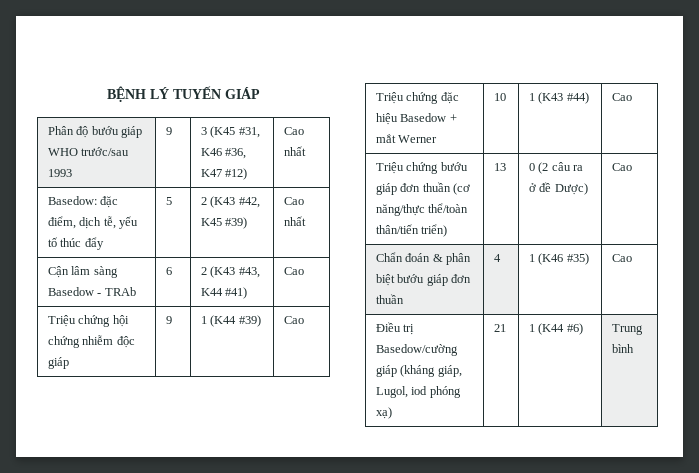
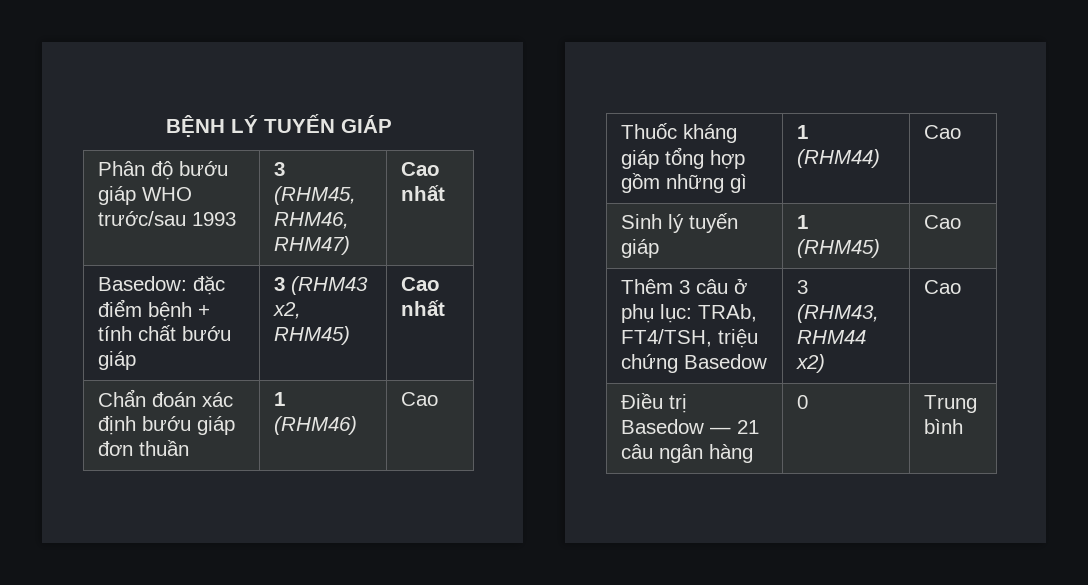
[165,127,172,135] [200,126,260,138] [200,148,247,159] [200,168,248,180] [283,127,304,135] [283,146,306,156] [47,196,119,208] [47,216,138,229] [47,237,104,250] [165,197,172,205] [200,196,260,208] [200,217,248,229] [283,197,304,205] [283,216,306,226] [47,266,118,278] [47,287,136,296] [165,267,172,275] [200,266,260,278] [200,287,248,299] [283,267,304,275] [47,315,129,327] [47,335,135,348] [47,357,69,369] [165,316,172,324] [200,315,261,327] [283,316,304,324] [375,92,459,104] [375,113,457,125] [375,134,438,143] [493,93,506,101] [528,92,589,104] [611,93,632,101] [375,162,468,174] [375,182,470,195] [375,203,469,216] [375,224,448,237] [493,163,506,171] [528,162,583,174] [528,182,588,195] [611,163,632,171] | 9 | 3 (K45 #31, K46 #36, K47 #12) | Cao nhất // Basedow: đặc điểm, dịch tễ, yếu tố thúc đẩy | 5 | 2 (K43 #42, K45 #39) | Cao nhất // Cận lâm sàng Basedow - TRAb | 6 | 2 (K43 #43, K44 #41) | Cao // Triệu chứng hội chứng nhiễm độc giáp | 9 | 1 (K44 #39) | Cao // Triệu chứng đặc hiệu Basedow + mắt Werner | 10 | 1 (K43 #44) | Cao // Triệu chứng bướu giáp đơn thuần (cơ năng/thực thể/toàn thân/tiến triển) | 13 | 0 (2 câu ra ở đề Dược) | Cao -> [274,162,286,176] [274,186,357,205] [274,212,350,229] [274,236,351,255] [401,162,441,176] [401,185,446,201] [98,276,226,295] [98,299,211,321] [98,325,232,341] [98,351,137,370] [274,276,369,295] [273,302,302,319] [274,326,351,345] [401,277,441,291] [401,300,446,316] | 3 (RHM45, RHM46, RHM47) | Cao nhất // Basedow: đặc điểm bệnh + tính chất bướu giáp | 3 (RHM43 x2, RHM45) | Cao nhất
[432,253,471,265] [375,274,395,286] & phân biệt -> [202,392,234,407] [98,416,137,435] xác định
[493,254,501,262] [528,253,589,265] [611,254,632,262] [375,322,415,335] [375,344,458,356] [375,365,462,377] [375,386,461,398] [375,407,392,419] [493,324,506,332] [528,323,583,335] 4 | 1 (K46 #35) | Cao // Điều trị Basedow/cường giáp (kháng giáp, Lugol, iod phóng xạ) | 21 | 1 (K44 #6) -> [274,392,286,406] [274,416,358,435] [401,392,439,406] [621,123,738,143] [621,147,746,169] [621,173,748,193] [797,125,809,139] [797,149,881,168] [924,125,962,139] [621,213,739,233] [621,239,660,258] [797,215,809,229] [797,239,881,258] [924,215,962,229] [621,278,748,294] [621,304,758,323] [621,329,759,348] [621,354,768,373] [797,280,809,294] [797,304,880,323] [797,330,867,344] [796,354,826,373] [924,280,962,294] [621,393,688,413] [621,419,760,434] [621,444,754,463] [797,395,809,409] 1 (RHM46) | Cao // Thuốc kháng giáp tổng hợp gồm những gì | 1 (RHM44) | Cao // Sinh lý tuyến giáp | 1 (RHM45) | Cao // Thêm 3 câu ở phụ lục: TRAb, FT4/TSH, triệu chứng Basedow | 3 (RHM43, RHM44 x2) | Cao // Điều trị Basedow — 21 câu ngân hàng | 0

